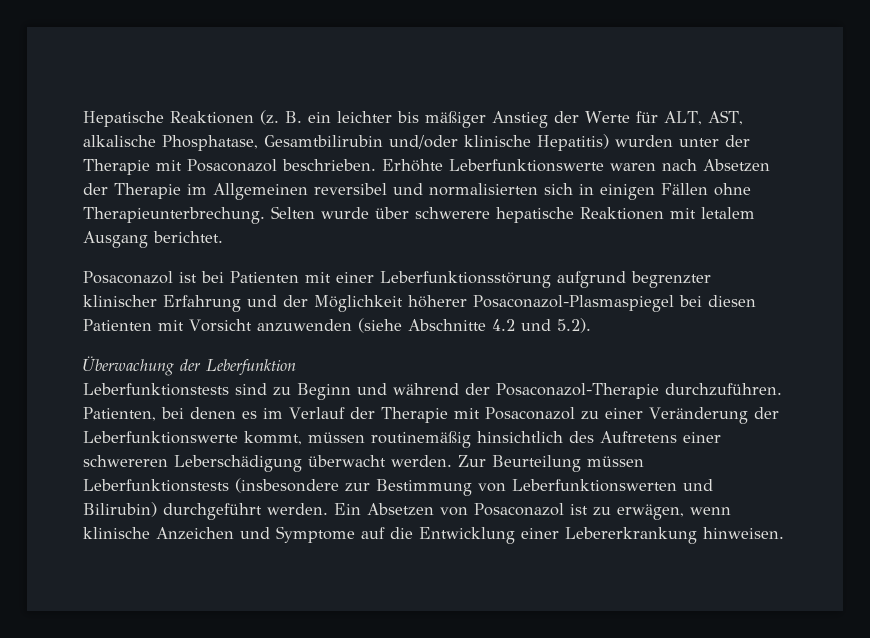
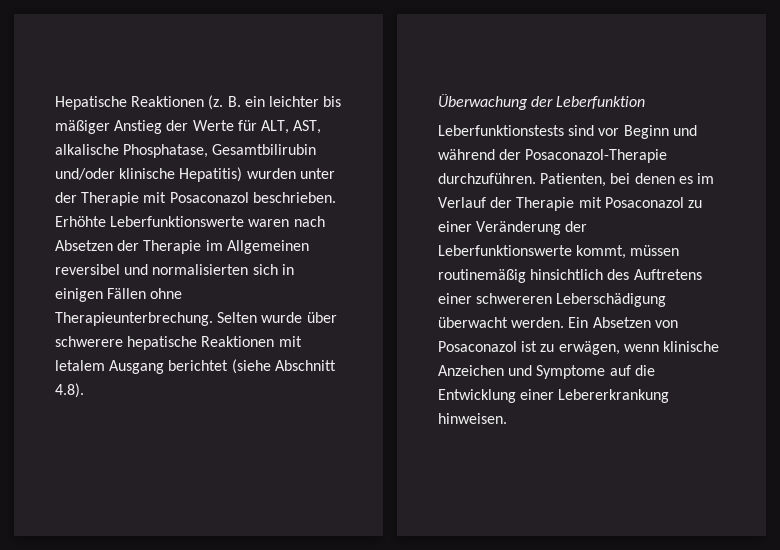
[153,231,223,243] [83,271,711,288] [83,295,756,312] [83,318,591,333] berichtet. // Posaconazol ist bei Patienten mit einer Leberfunktionsstörung aufgrund begrenzter klinischer Erfahrung und der Möglichkeit höherer Posaconazol-Plasmaspiegel bei diesen Patienten mit Vorsicht anzuwenden (siehe Abschnitte 4.2 und 5.2). -> [168,359,336,374] [55,383,84,398] berichtet (siehe Abschnitt 4.8).
[273,387,291,396] zu -> [598,128,620,136] vor
[458,455,644,472] [83,478,713,496] [83,502,328,520] Zur Beurteilung müssen Leberfunktionstests (insbesondere zur Bestimmung von Leberfunktionswerten und Bilirubin) durchgeführt werden. -> (565, 322) none

